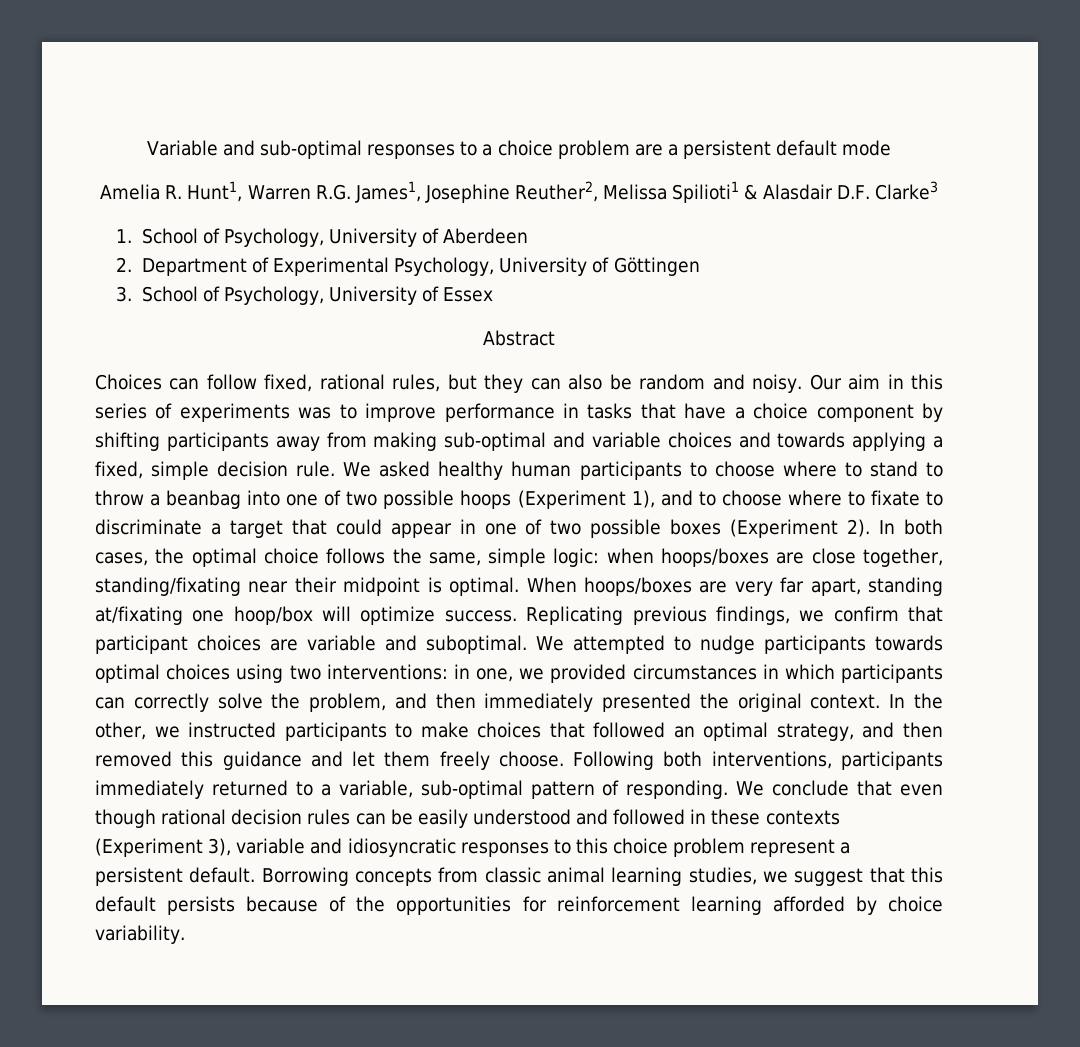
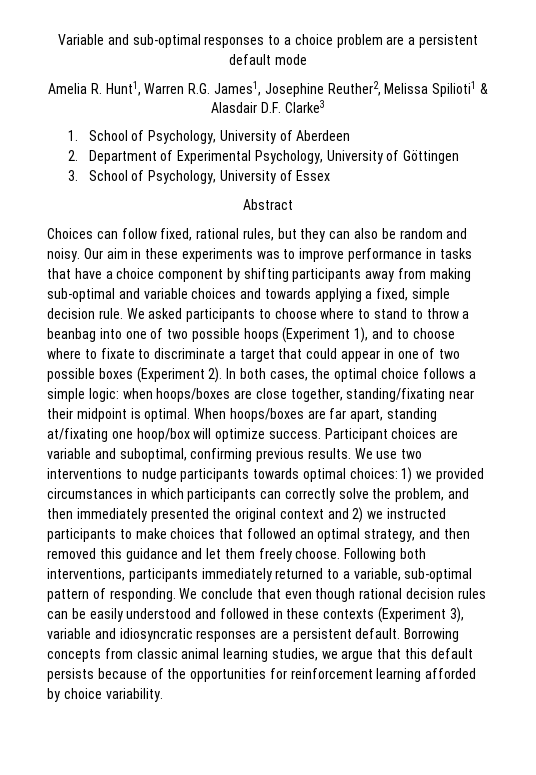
[911,374,944,390] [95,403,173,419] this series of -> [145,248,179,259] these
[438,461,572,480] healthy human -> (183, 313) none
[392,548,481,566] the same, -> [468,371,476,379] a
[734,581,773,596] very -> (326, 414) none
[526,606,944,625] [95,635,665,654] Replicating previous findings, we confirm that participant choices are variable and suboptimal. We attempted -> [324,428,459,442] [47,448,423,462] [47,468,122,479] Participant choices are variable and suboptimal, confirming previous results. We use two interventions
[166,664,514,683] choices using two interventions: in one, -> [349,467,413,483] choices: 1)
[810,693,943,709] [95,722,146,740] context. In the other, -> [279,507,364,523] context and 2)
[553,838,836,857] to this choice problem represent -> [260,630,279,639] are
[794,868,864,886] suggest -> [341,650,374,662] argue

